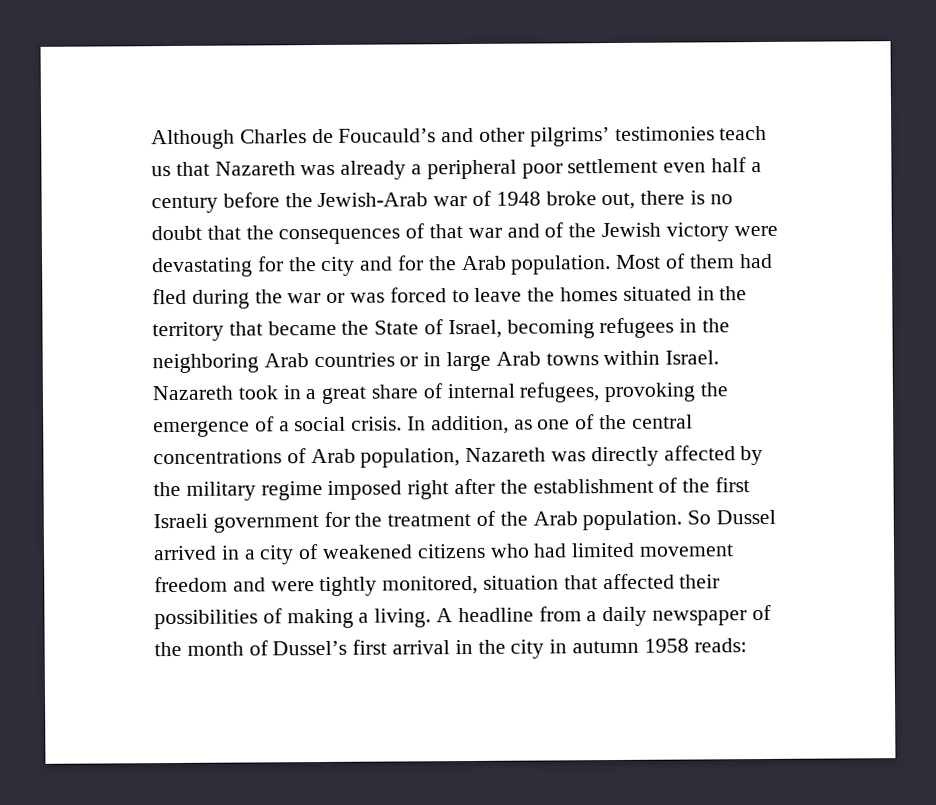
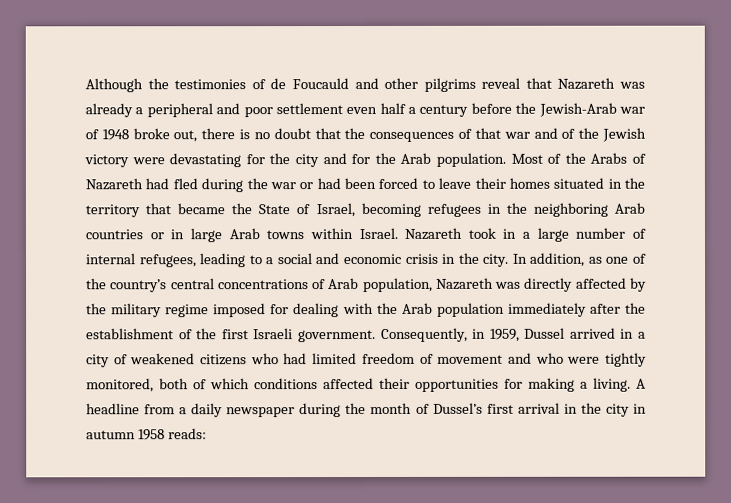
[239,125,768,147] [151,166,171,177] Charles de Foucauld’s and other pilgrims’ testimonies teach us -> [147,77,521,92] the testimonies of de Foucauld and other pilgrims reveal
(517, 169) none -> [216,103,241,115] and
[688,254,735,269] them -> [564,152,647,164] [85,178,143,191] the Arabs of Nazareth
[350,292,386,303] was -> [316,177,376,190] had been
[527,287,556,302] the -> [474,177,506,189] their
[321,384,419,404] great share -> [536,227,626,242] large number
[604,382,729,403] [153,416,403,438] provoking the emergence of a social crisis. -> [200,252,510,268] leading to a social and economic crisis in the city.
(628, 422) none -> [110,279,168,293] country’s
[407,480,450,500] right -> [270,302,587,318] for dealing with the Arab population immediately
[212,510,712,533] government for the treatment of the Arab population. So -> [297,327,520,343] government. Consequently, in 1959,
[639,544,735,557] [154,573,721,597] [154,608,283,630] movement freedom and were tightly monitored, situation that affected their possibilities of -> [361,352,647,367] [86,377,523,393] freedom of movement and who were tightly monitored, both of which conditions affected their opportunities for
[751,604,772,621] of -> [299,403,342,418] during

